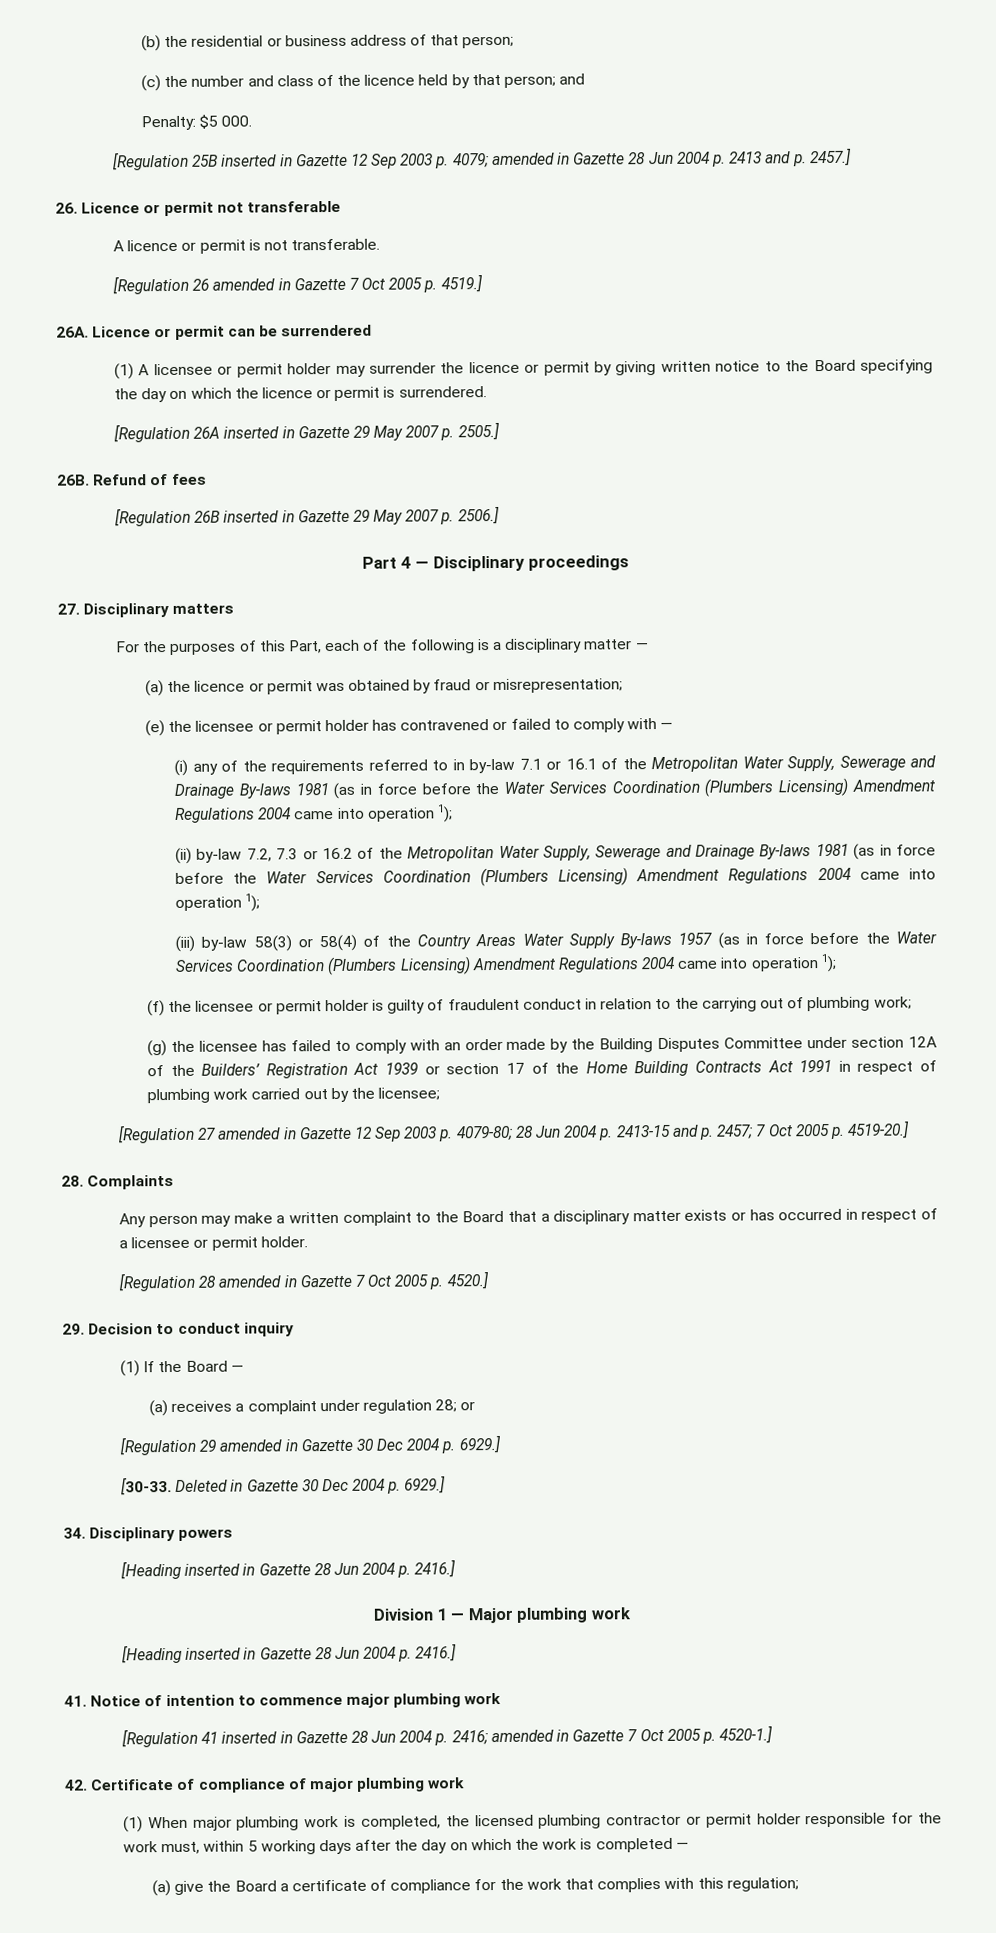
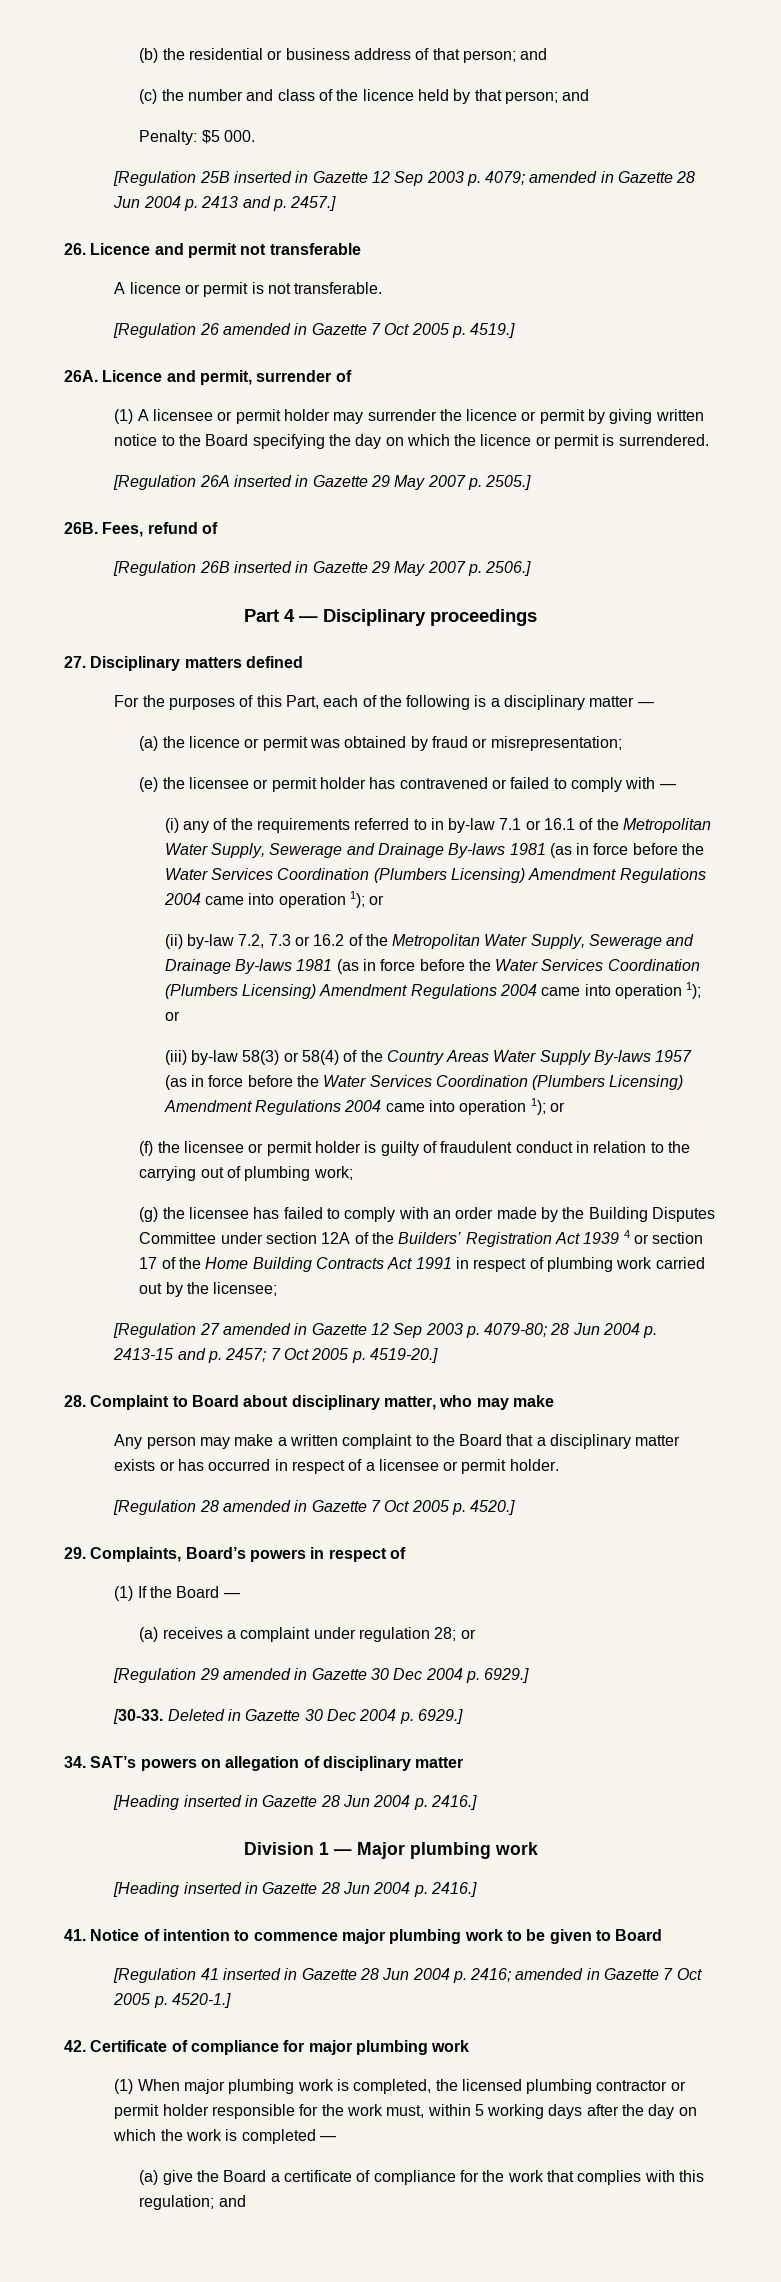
(515, 42) none -> [520,48,548,60] and
[143,204,161,214] or -> [154,243,184,255] and
[154,324,373,340] or permit can be surrendered -> [166,370,352,385] and permit, surrender of
[92,473,207,486] Refund of fees -> [102,522,218,537] Fees, refund of
(235, 608) none -> [245,656,303,668] defined
(453, 813) none -> [369,895,385,905] or
(261, 902) none -> [164,1011,180,1021] or
(837, 963) none -> [549,1102,565,1112] or
(419, 1068) none -> [623,1230,630,1238] 4
[87,1174,175,1190] Complaints -> [90,1395,554,1410] Complaint to Board about disciplinary matter, who may make
[88,1322,294,1337] Decision to conduct inquiry -> [90,1547,406,1562] Complaints, Board’s powers in respect of
[89,1526,234,1542] Disciplinary powers -> [90,1756,464,1771] SAT’s powers on allegation of disciplinary matter
(502, 1698) none -> [506,1929,663,1944] to be given to Board
[287,1778,307,1790] of -> [283,2040,305,2052] for
(799, 1884) none -> [218,2195,246,2207] and

